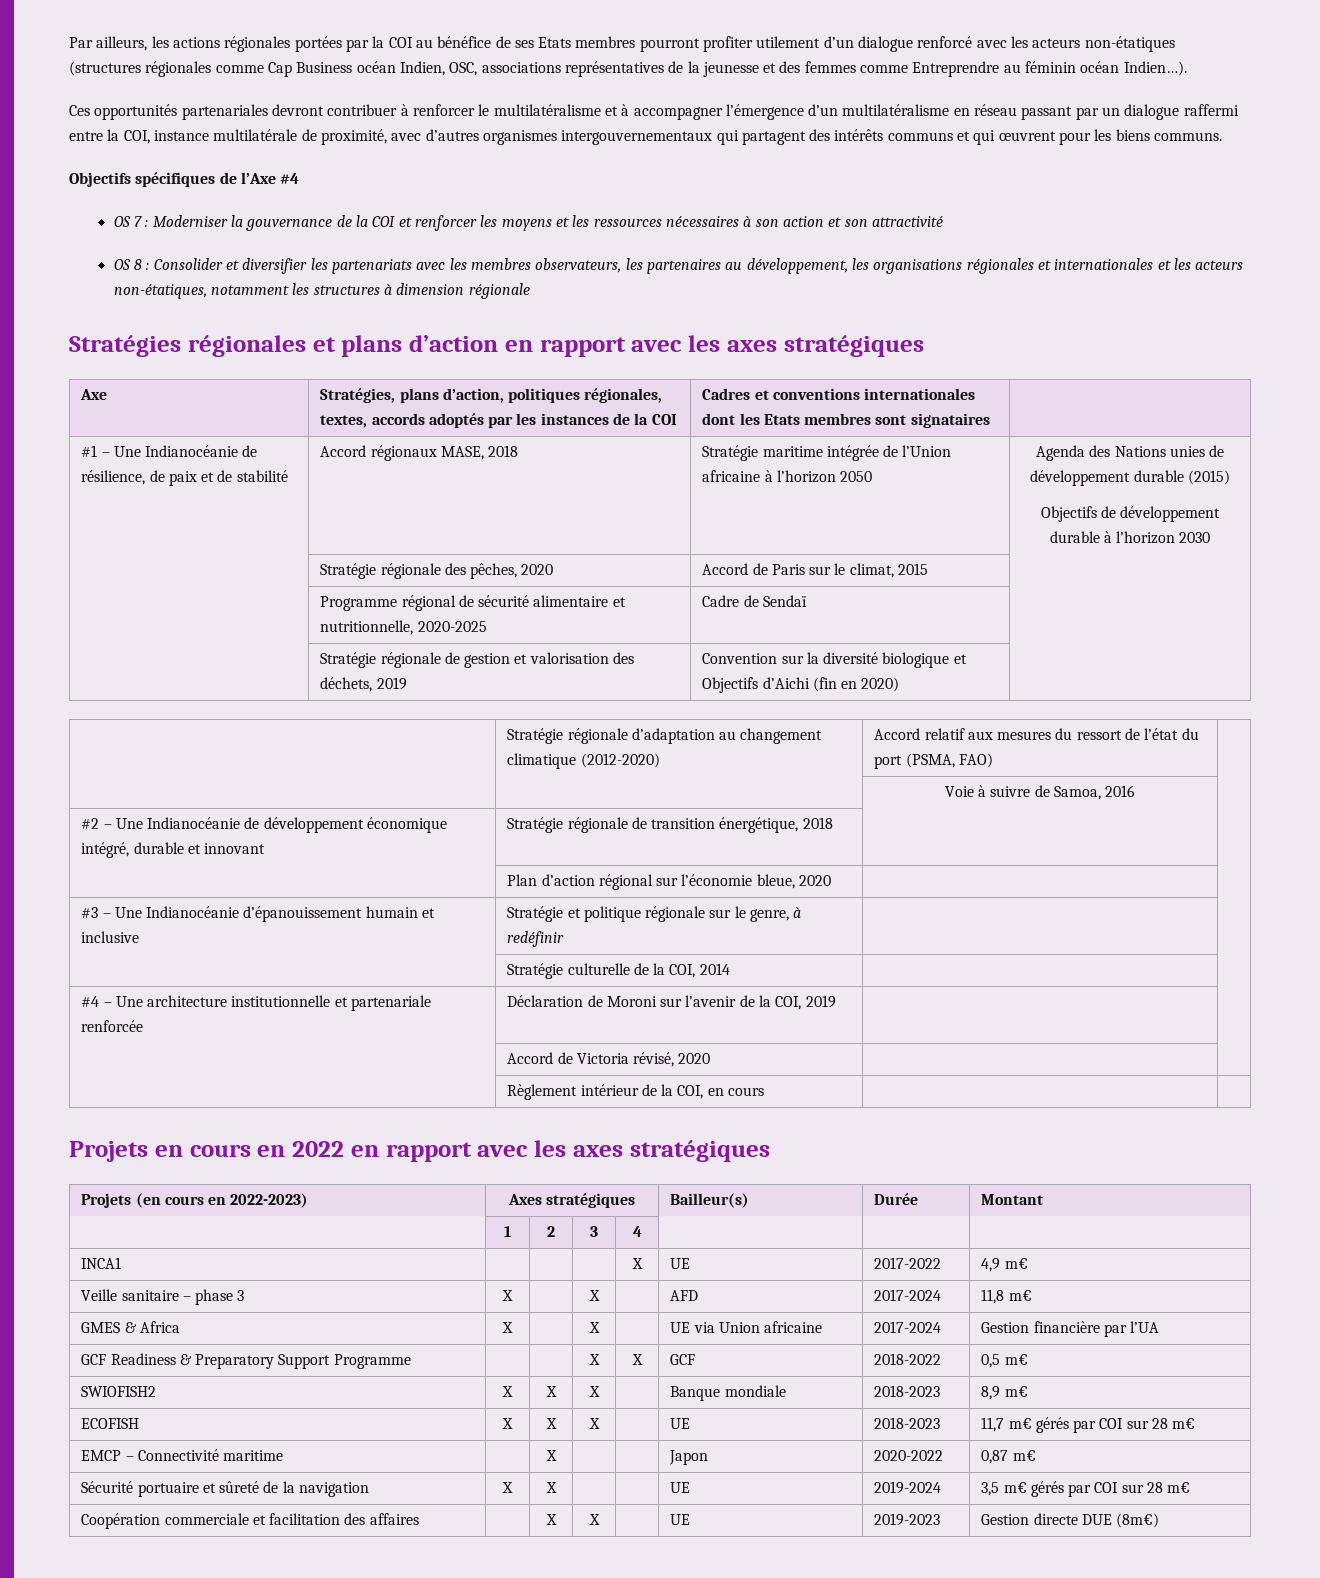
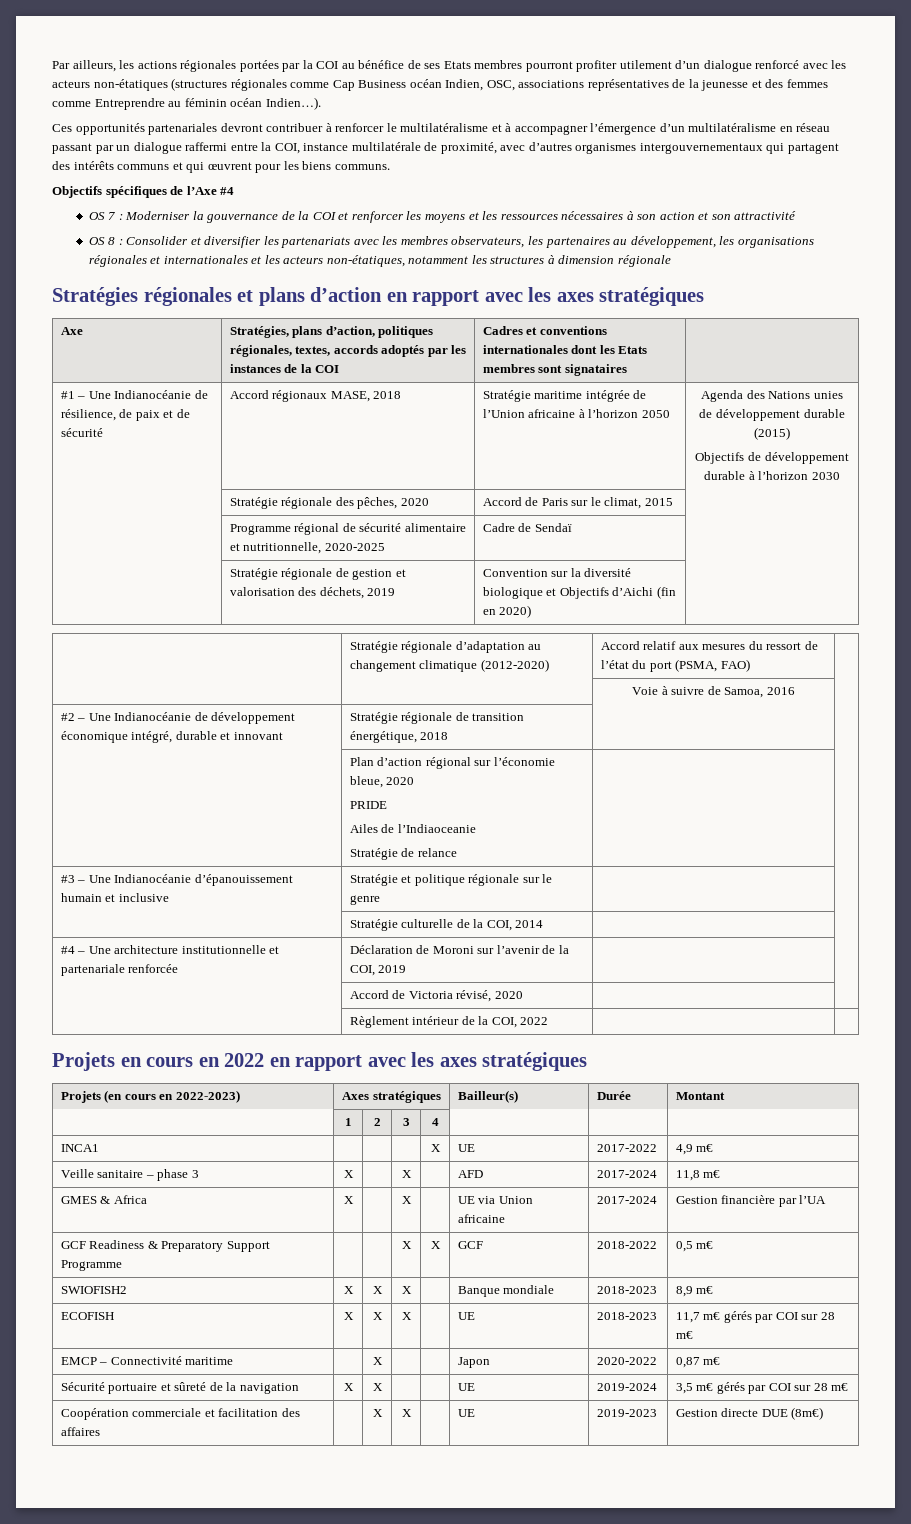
[236,470,288,482] stabilité -> [60,428,103,437] sécurité
(832, 880) none -> [349,801,387,809] [349,824,476,833] [349,848,457,860] // PRIDE // Ailes de l’Indiaoceanie // Stratégie de relance
[750,907,802,922] [507,931,565,947] genre, à redéfinir -> [349,895,380,905] genre
[707,1087,765,1096] en cours -> [520,1017,549,1025] 2022

